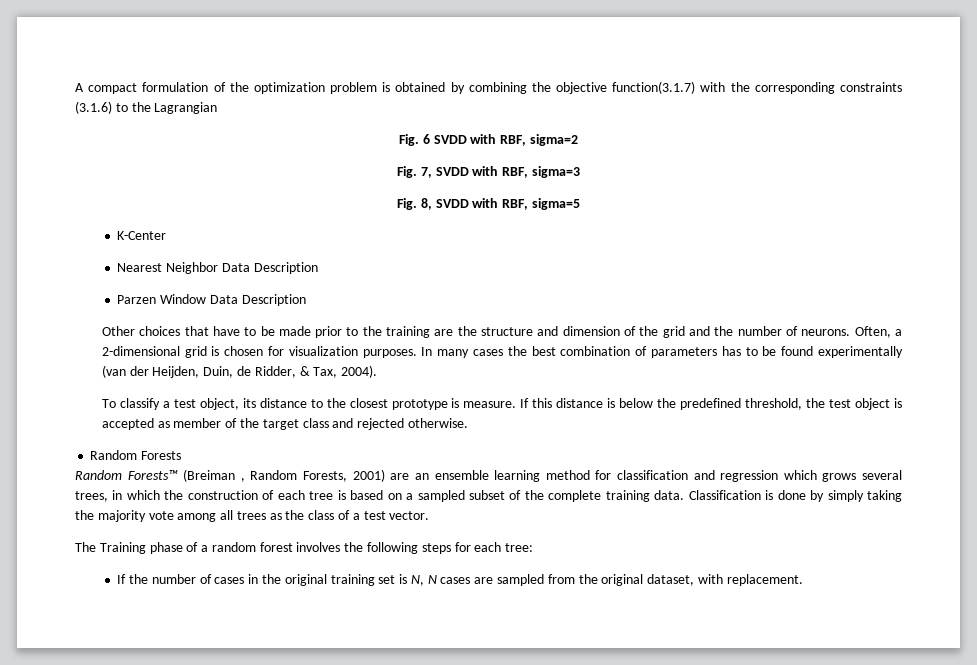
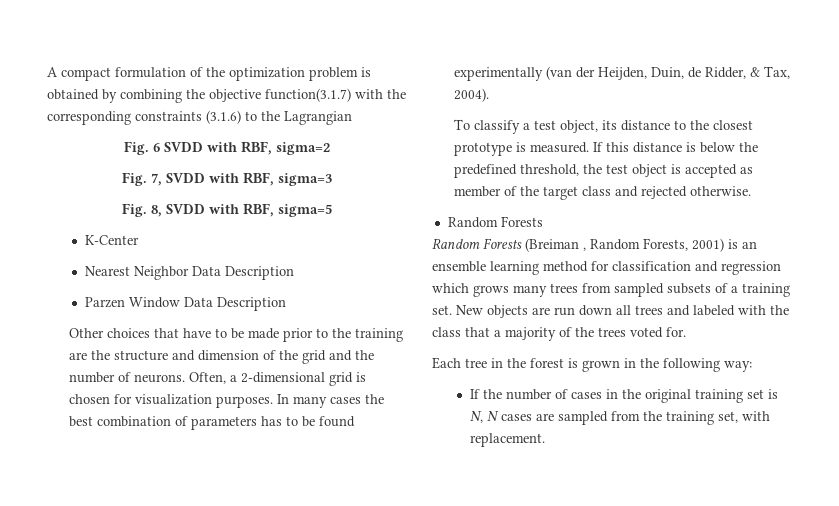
[463,401,517,408] measure. -> [530,142,590,153] measured.
[127,470,178,480] Forests™ -> [483,238,522,249] Forests
[390,473,410,480] are -> [728,239,738,249] is
[861,470,902,480] [75,490,903,502] [75,510,430,522] [75,542,534,554] several trees, in which the construction of each tree is based on a sampled subset of the complete training data. Classification is done by simply taking the majority vote among all trees as the class of a test vector. // The Training phase of a random forest involves the following steps for each tree: -> [513,283,790,297] [432,305,789,318] [432,327,686,341] [432,357,752,372] many trees from sampled subsets of a training set. New objects are run down all trees and labeled with the class that a majority of the trees voted for. // Each tree in the forest is grown in the following way:
[601,574,695,586] original dataset, -> [666,411,739,425] training set,

